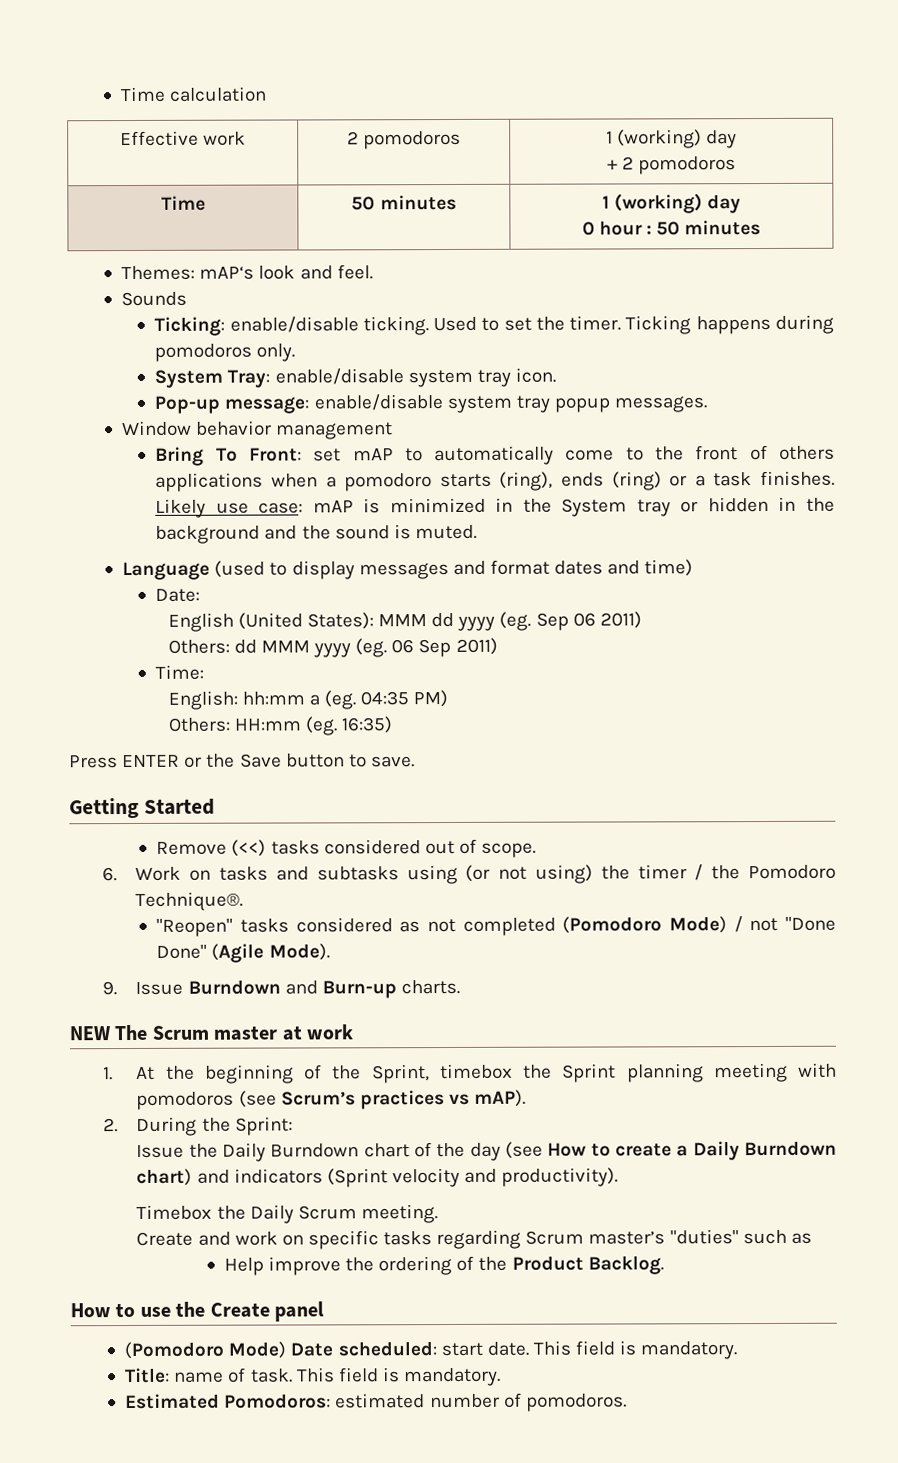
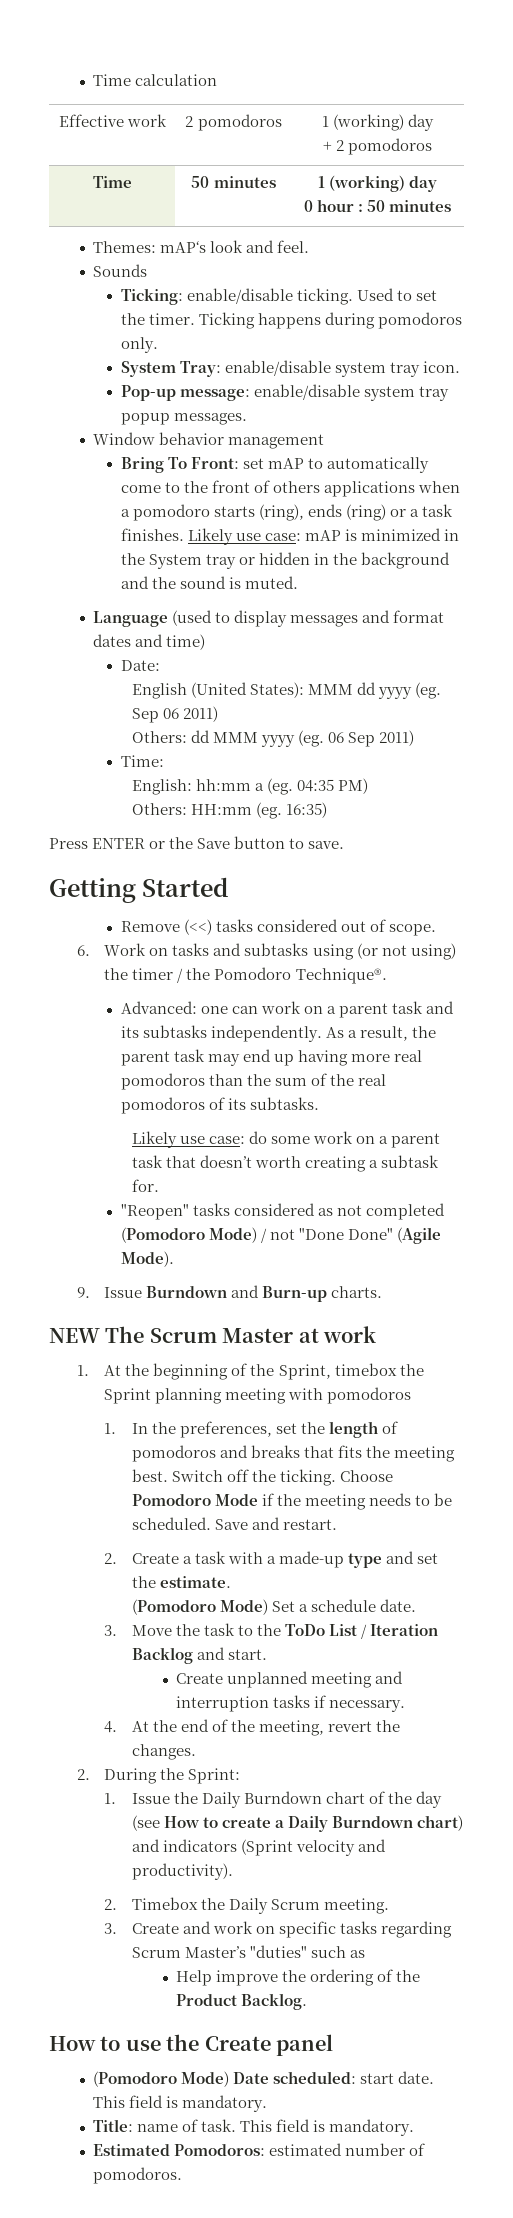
(244, 901) none -> [120,1001,455,1018] [120,1025,437,1042] [120,1049,423,1066] [120,1073,387,1090] [120,1097,319,1114] [131,1131,441,1148] [131,1155,440,1172] [131,1179,159,1192] // Advanced: one can work on a parent task and its subtasks independently. As a result, the parent task may end up having more real pomodoros than the sum of the real pomodoros of its subtasks. // Likely use case: do some work on a parent task that doesn’t worth creating a subtask for.
[213,1025,278,1041] master -> [222,1328,294,1343] Master
[238,1089,527,1110] (see Scrum’s practices vs mAP). -> [104,1421,399,1438] [131,1445,456,1462] [131,1469,394,1486] [131,1493,453,1510] [131,1517,338,1530] [104,1551,439,1568] [131,1576,231,1588] [131,1599,417,1615] [104,1623,439,1639] [131,1647,267,1664] [176,1671,404,1688] [176,1695,406,1712] [104,1719,401,1736] [131,1744,196,1760] // 1. In the preferences, set the length of pomodoros and breaks that fits the meeting best. Switch off the ticking. Choose Pomodoro Mode if the meeting needs to be scheduled. Save and restart. // 2. Create a task with a made-up type and set the estimate. // (Pomodoro Mode) Set a schedule date. // 3. Move the task to the ToDo List / Iteration Backlog and start. // Create unplanned meeting and interruption tasks if necessary. // 4. At the end of the meeting, revert the changes.
(293, 1126) none -> [104,1793,117,1804] 1.
(619, 1177) none -> [104,1899,118,1910] 2.
(438, 1214) none -> [104,1923,118,1934] 3.
[588,1231,666,1245] master’s -> [184,1946,246,1958] Master’s

